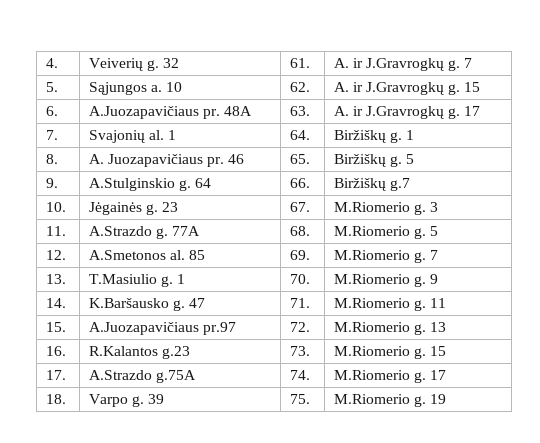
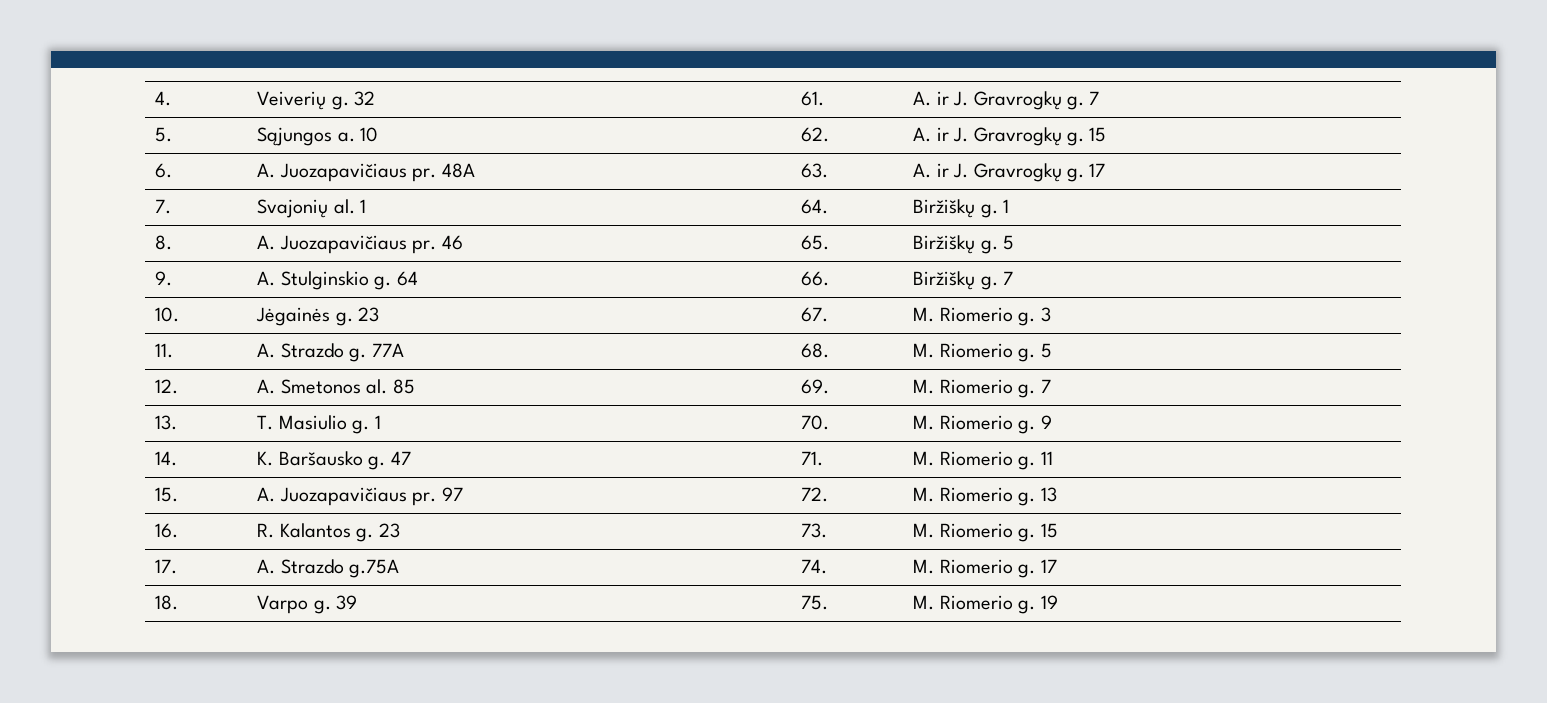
[366,58,445,71] J.Gravrogkų -> [953,91,1062,110] J. Gravrogkų
[366,82,445,95] J.Gravrogkų -> [953,127,1062,146] J. Gravrogkų
[88,106,199,119] A.Juozapavičiaus -> [257,163,407,182] A. Juozapavičiaus
[366,106,445,119] J.Gravrogkų -> [953,163,1062,182] J. Gravrogkų
[88,178,175,191] A.Stulginskio -> [257,271,369,290] A. Stulginskio
[389,178,410,191] g.7 -> [980,271,1014,290] g. 7
[333,202,410,212] M.Riomerio -> [913,307,1013,322] M. Riomerio
[88,226,152,236] A.Strazdo -> [257,343,344,358] A. Strazdo
[333,226,410,236] M.Riomerio -> [913,343,1013,358] M. Riomerio
[88,250,166,260] A.Smetonos -> [257,379,361,394] A. Smetonos
[333,250,410,260] M.Riomerio -> [913,379,1013,394] M. Riomerio
[88,274,157,284] T.Masiulio -> [257,415,347,430] T. Masiulio
[333,274,410,284] M.Riomerio -> [913,415,1013,430] M. Riomerio
[88,298,169,308] K.Baršausko -> [257,451,363,466] K. Baršausko
[333,298,410,308] M.Riomerio -> [913,451,1013,466] M. Riomerio
[88,322,236,335] A.Juozapavičiaus pr.97 -> [257,487,463,506] A. Juozapavičiaus pr. 97
[333,322,410,332] M.Riomerio -> [913,487,1013,502] M. Riomerio
[88,346,190,359] R.Kalantos g.23 -> [257,523,400,542] R. Kalantos g. 23
[333,346,410,356] M.Riomerio -> [913,523,1013,538] M. Riomerio
[88,370,152,380] A.Strazdo -> [257,559,344,574] A. Strazdo
[333,370,410,380] M.Riomerio -> [913,559,1013,574] M. Riomerio
[333,394,410,404] M.Riomerio -> [913,595,1013,610] M. Riomerio

